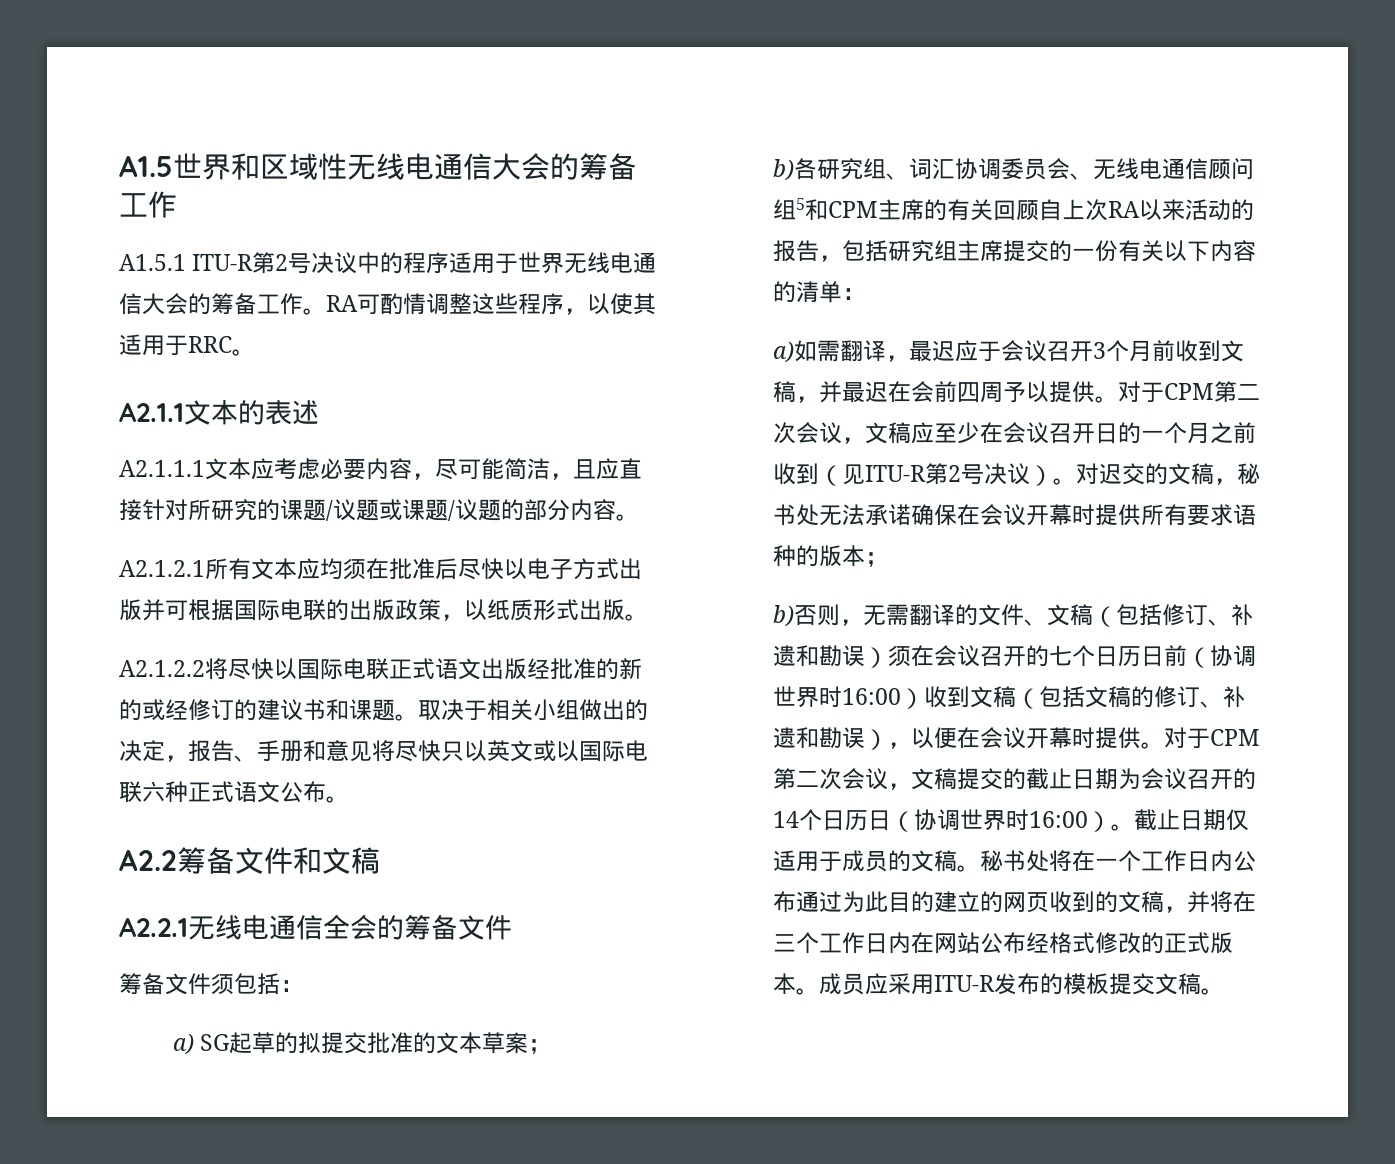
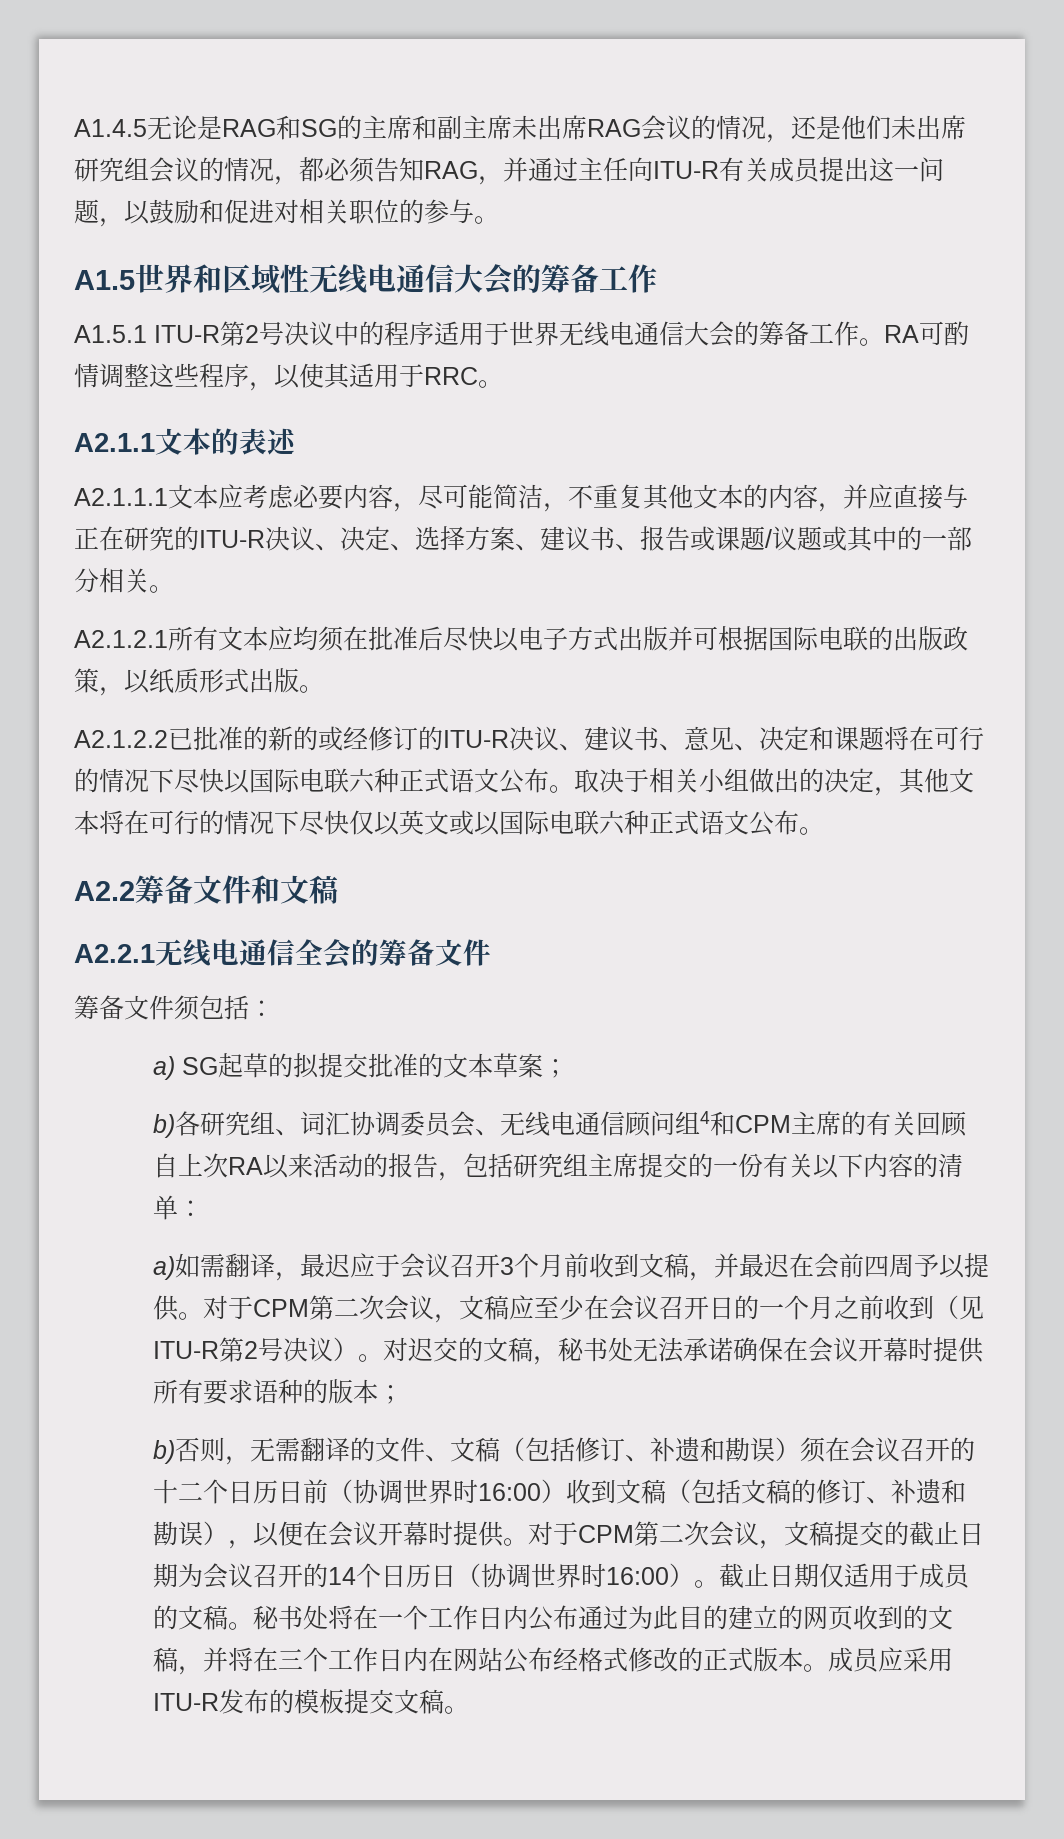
(119, 166) none -> [74,115,966,143] [74,157,944,185] [74,199,499,227] A1.4.5无论是RAG和SG的主席和副主席未出席RAG会议的情况，还是他们未出席研究组会议的情况，都必须告知RAG，并通过主任向ITU-R有关成员提出这一问题，以鼓励和促进对相关职位的参与。 //
[573,458,642,480] [119,499,616,521] 且应直接针对所研究的课题/议题或课题/议题的部分内容 -> [568,484,968,512] [74,526,972,552] [74,568,149,593] 不重复其他文本的内容，并应直接与正在研究的ITU-R决议、决定、选择方案、建议书、报告或课题/议题或其中的一部分相关
[205,658,550,680] 将尽快以国际电联正式语文出版经 -> [168,727,193,750] 已
[257,699,395,721] 建议书和课题 -> [443,726,984,751] [74,768,549,794] ITU-R决议、建议书、意见、决定和课题将在可行的情况下尽快以国际电联六种正式语文公布
[188,740,464,762] 报告、手册和意见将尽快只 -> [899,768,974,794] [74,810,374,836] 其他文本将在可行的情况下尽快仅
[795,198,805,210] 5 -> [700,1111,711,1124] 4
[1048,645,1072,666] 七 -> [153,1479,204,1504] 十二

